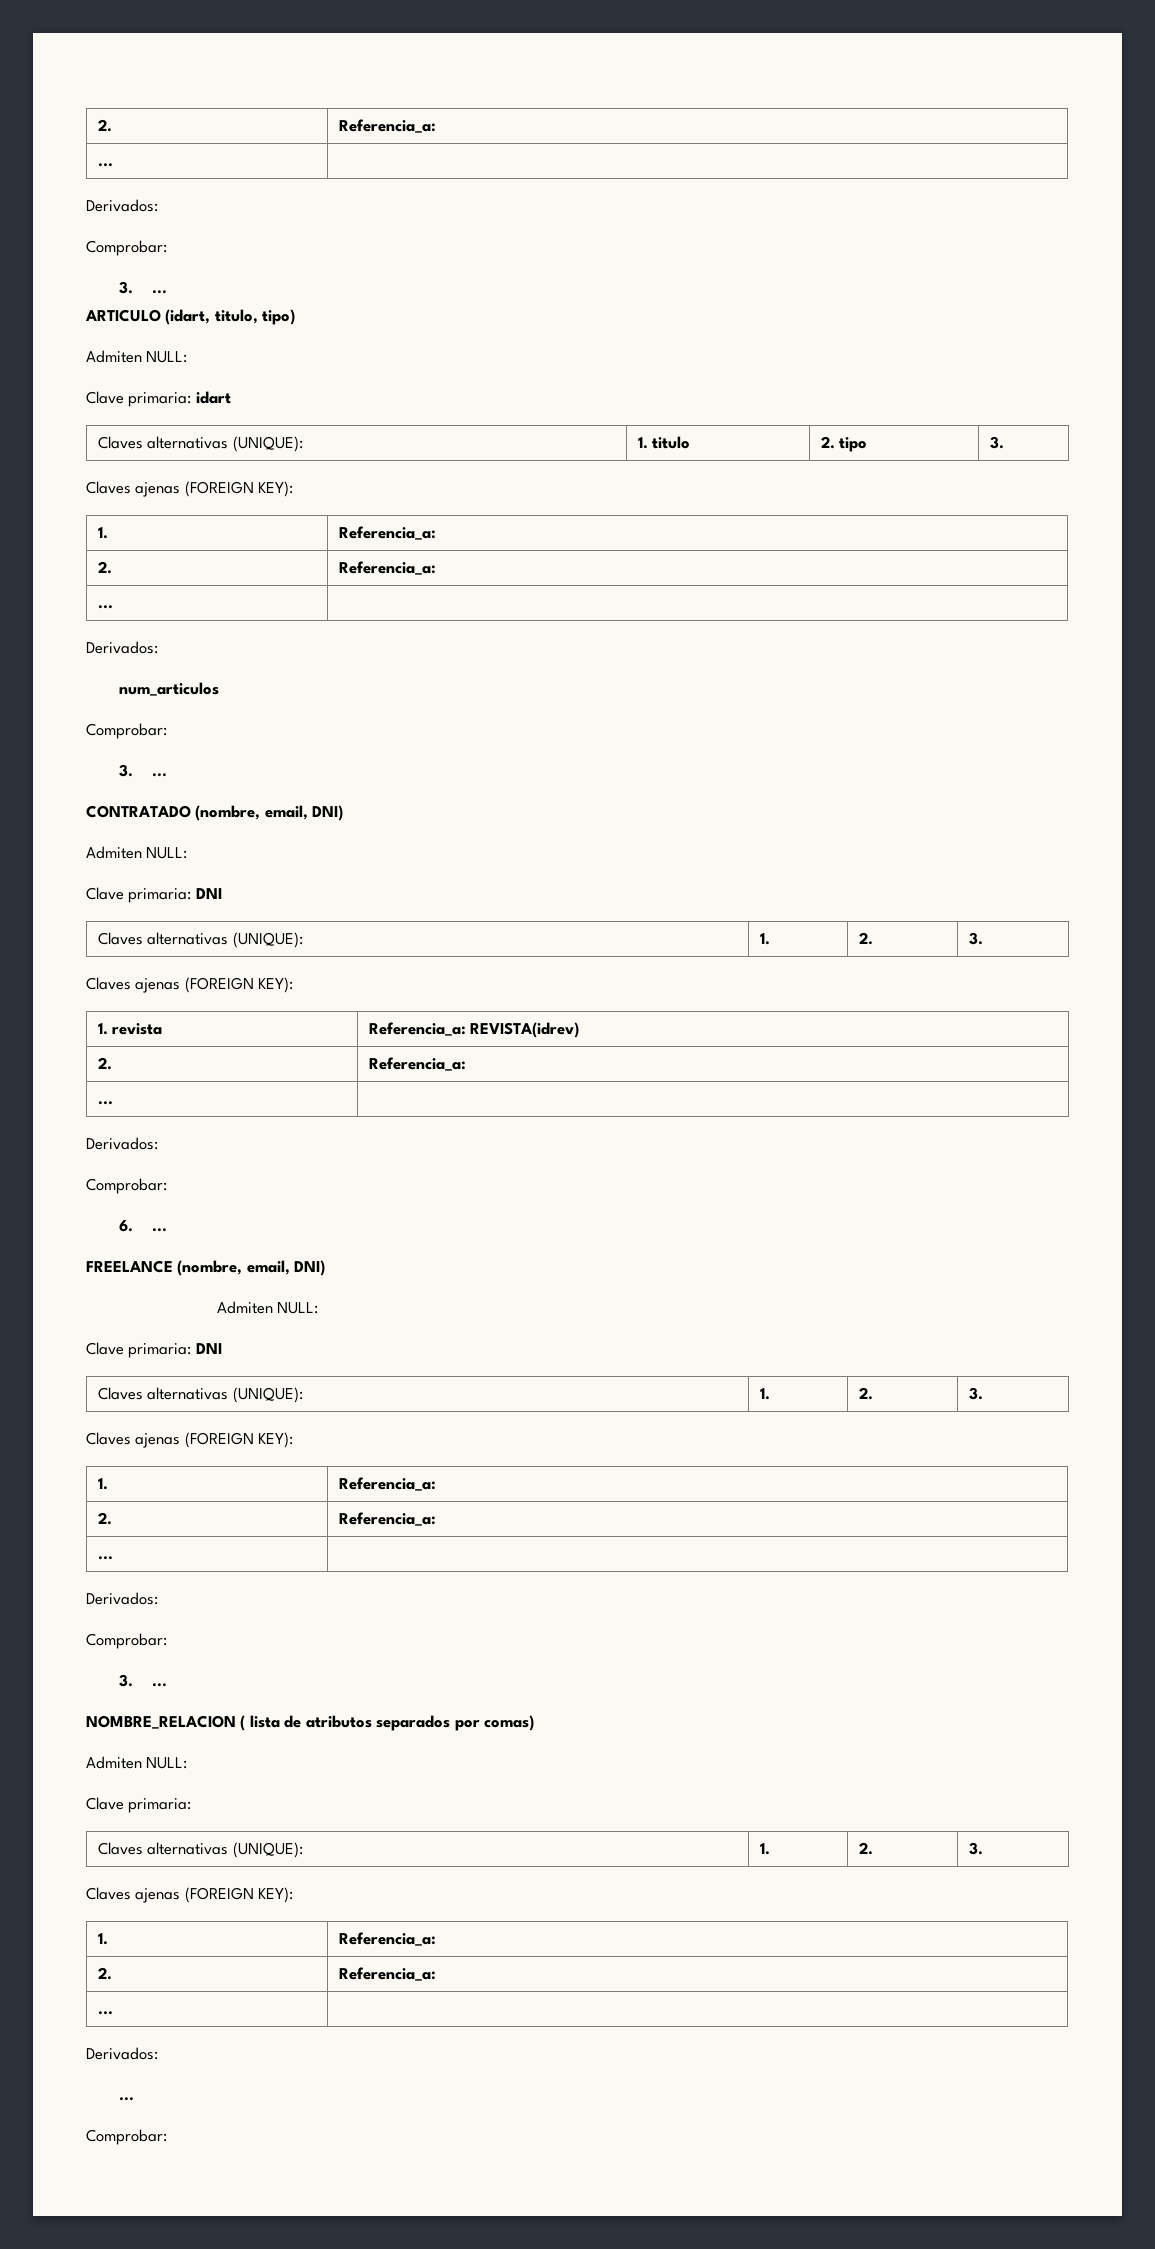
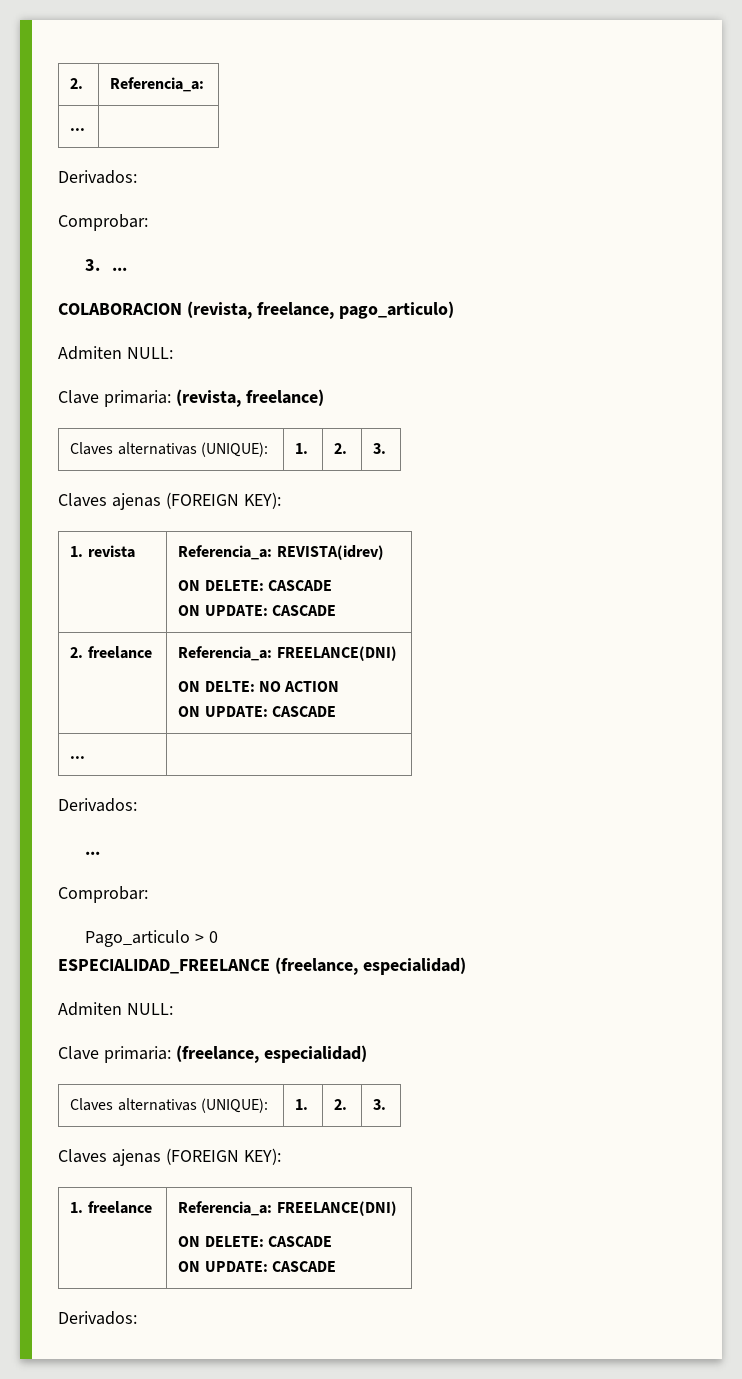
[97,119,112,132] [338,119,436,133] [97,163,113,167] [86,199,158,212] [86,240,167,256] [118,281,167,294] [85,309,296,325] [86,350,188,363] [86,391,231,407] [97,436,303,452] [637,436,691,449] [820,436,868,452] [989,436,1004,449] [86,481,294,497] [97,527,108,539] [338,526,436,540] [97,561,112,574] [338,561,436,575] [97,605,113,609] [86,641,158,654] [118,682,219,696] [86,723,167,739] [118,764,167,777] [86,805,344,821] [86,846,188,859] [86,887,222,903] 2. | Referencia_a: // ... | // Derivados: // Comprobar: // 3. ... // ARTICULO (idart, titulo, tipo) // Admiten NULL: // Clave primaria: idart // Claves alternativas (UNIQUE): | 1. titulo | 2. tipo | 3. // Claves ajenas (FOREIGN KEY): // 1. | Referencia_a: // 2. | Referencia_a: // ... | // Derivados: // num_articulos // Comprobar: // 3. ... // CONTRATADO (nombre, email, DNI) // Admiten NULL: // Clave primaria: DNI -> [70,78,84,89] [110,77,205,92] [70,128,86,131] [58,170,137,184] [58,214,148,231] [84,259,127,271] [58,301,454,319] [58,346,173,360] [58,389,324,407] 2. | Referencia_a: // ... | // Derivados: // Comprobar: // 3. ... // COLABORACION (revista, freelance, pago_articulo) // Admiten NULL: // Clave primaria: (revista, freelance)
[97,1057,112,1070] [368,1057,466,1071] [97,1101,113,1105] [86,1137,158,1150] [86,1178,167,1194] [118,1220,167,1232] [86,1260,326,1276] [216,1301,319,1314] [86,1342,222,1358] // 2. | Referencia_a: // ... | // Derivados: // Comprobar: // 6. ... // FREELANCE (nombre, email, DNI) // Admiten NULL: // Clave primaria: DNI -> [178,580,333,591] [178,605,337,616] [70,646,152,659] [178,646,397,661] [178,681,340,692] [178,706,337,717] [70,756,86,759] [58,798,137,812] [84,851,100,855] [58,886,148,903] [84,930,218,947] [58,957,466,975] [58,1002,173,1016] [58,1045,367,1063] // ON DELETE: CASCADE // ON UPDATE: CASCADE // 2. freelance | Referencia_a: FREELANCE(DNI) // ON DELTE: NO ACTION // ON UPDATE: CASCADE // ... | // Derivados: // ... // Comprobar: // Pago_articulo > 0 // ESPECIALIDAD_FREELANCE (freelance, especialidad) // Admiten NULL: // Clave primaria: (freelance, especialidad)
[338,1477,436,1491] [97,1512,112,1525] [338,1512,436,1526] [97,1556,113,1560] [86,1592,158,1605] [86,1633,167,1649] [118,1674,167,1687] [86,1715,535,1731] [86,1756,188,1769] [86,1797,192,1813] [97,1842,303,1858] [759,1843,770,1855] [858,1842,873,1855] [968,1842,983,1855] [86,1887,294,1903] [97,1933,108,1945] [338,1932,436,1946] [97,1967,112,1980] [338,1967,436,1981] [97,2011,113,2015] [86,2047,158,2060] [118,2097,134,2101] [86,2129,167,2145] | Referencia_a: // 2. | Referencia_a: // ... | // Derivados: // Comprobar: // 3. ... // NOMBRE_RELACION ( lista de atributos separados por comas) // Admiten NULL: // Clave primaria: // Claves alternativas (UNIQUE): | 1. | 2. | 3. // Claves ajenas (FOREIGN KEY): // 1. | Referencia_a: // 2. | Referencia_a: // ... | // Derivados: // ... // Comprobar: -> [87,1201,152,1214] [178,1201,397,1216] [178,1236,333,1247] [178,1261,337,1272] [58,1311,137,1325] freelance | Referencia_a: FREELANCE(DNI) // ON DELETE: CASCADE // ON UPDATE: CASCADE // Derivados:

